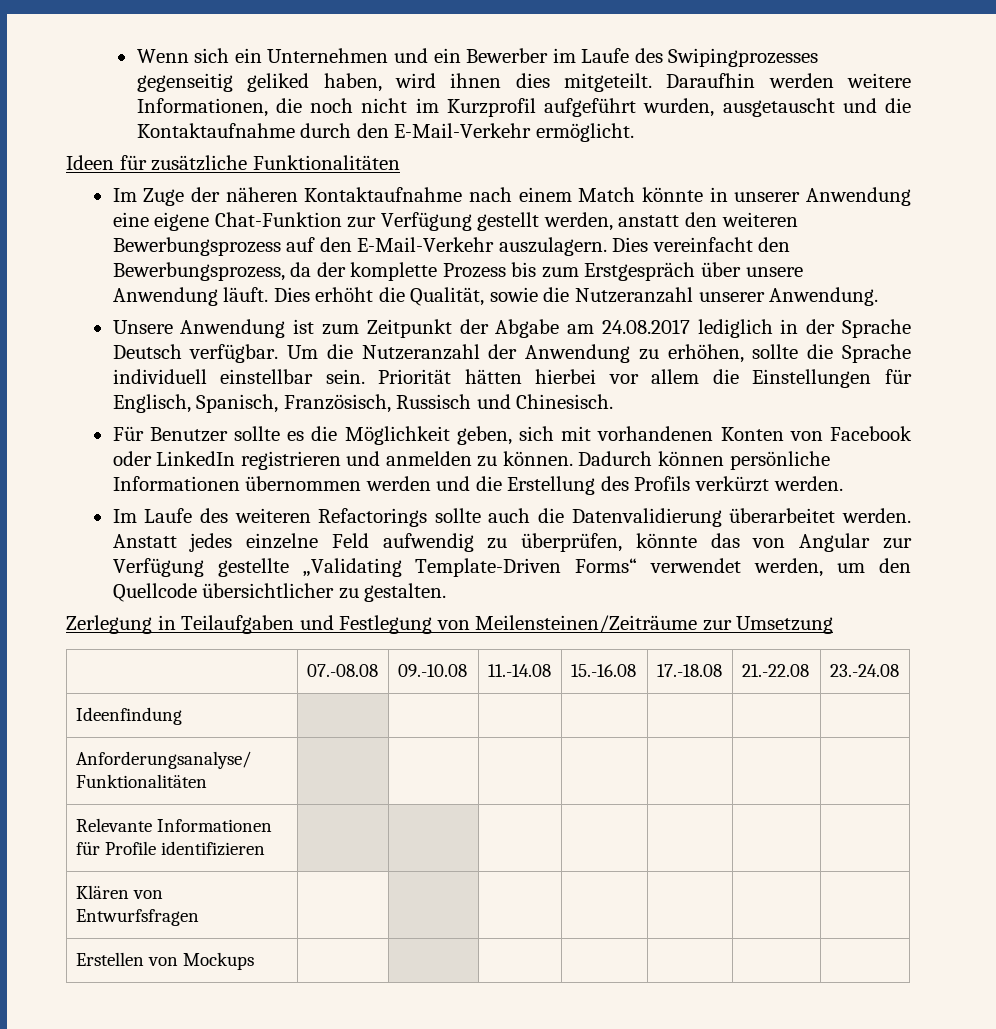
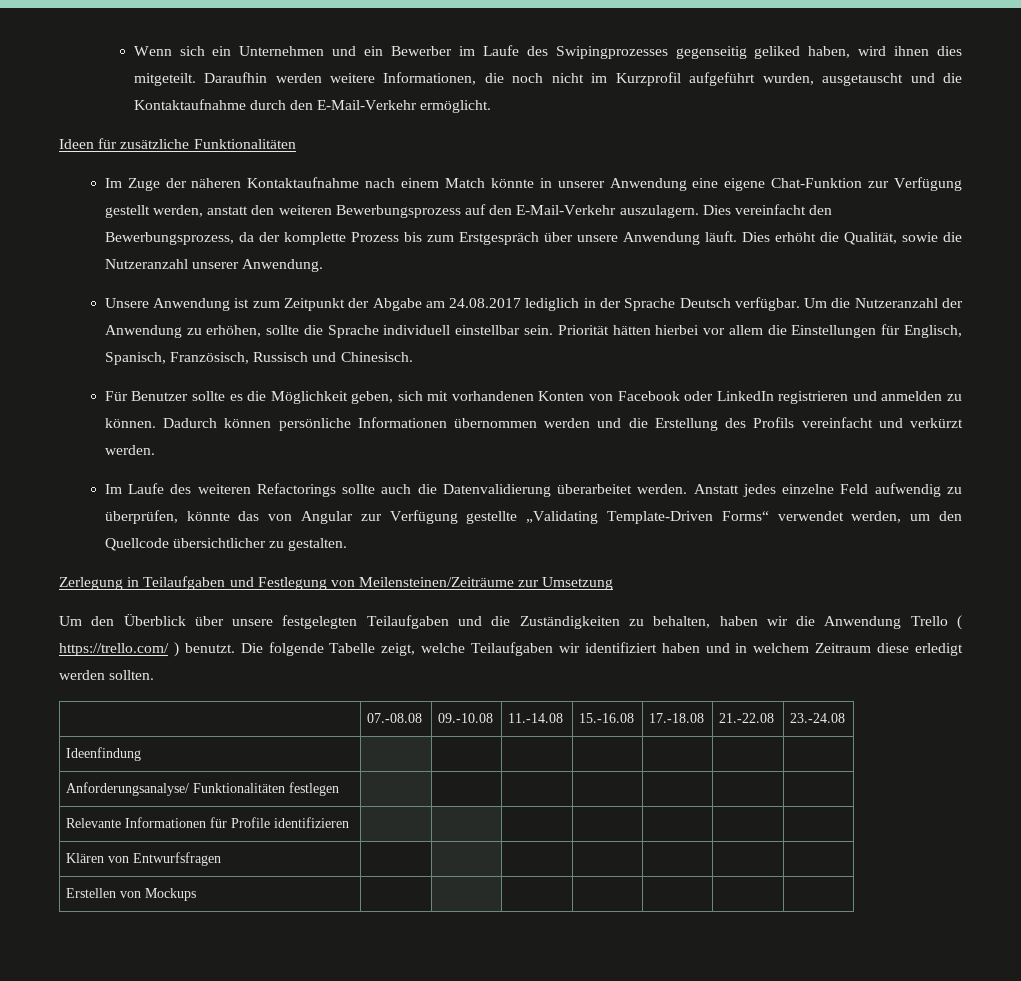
(691, 483) none -> [801,417,903,428] vereinfacht und
(834, 625) none -> [59,614,962,630] [59,642,963,657] [59,670,155,680] // Um den Überblick über unsere festgelegten Teilaufgaben und die Zuständigkeiten zu behalten, haben wir die Anwendung Trello ( https://trello.com/ ) benutzt. Die folgende Tabelle zeigt, welche Teilaufgaben wir identifiziert haben und in welchem Zeitraum diese erledigt werden sollten.
(207, 781) none -> [289,782,340,796] festlegen

